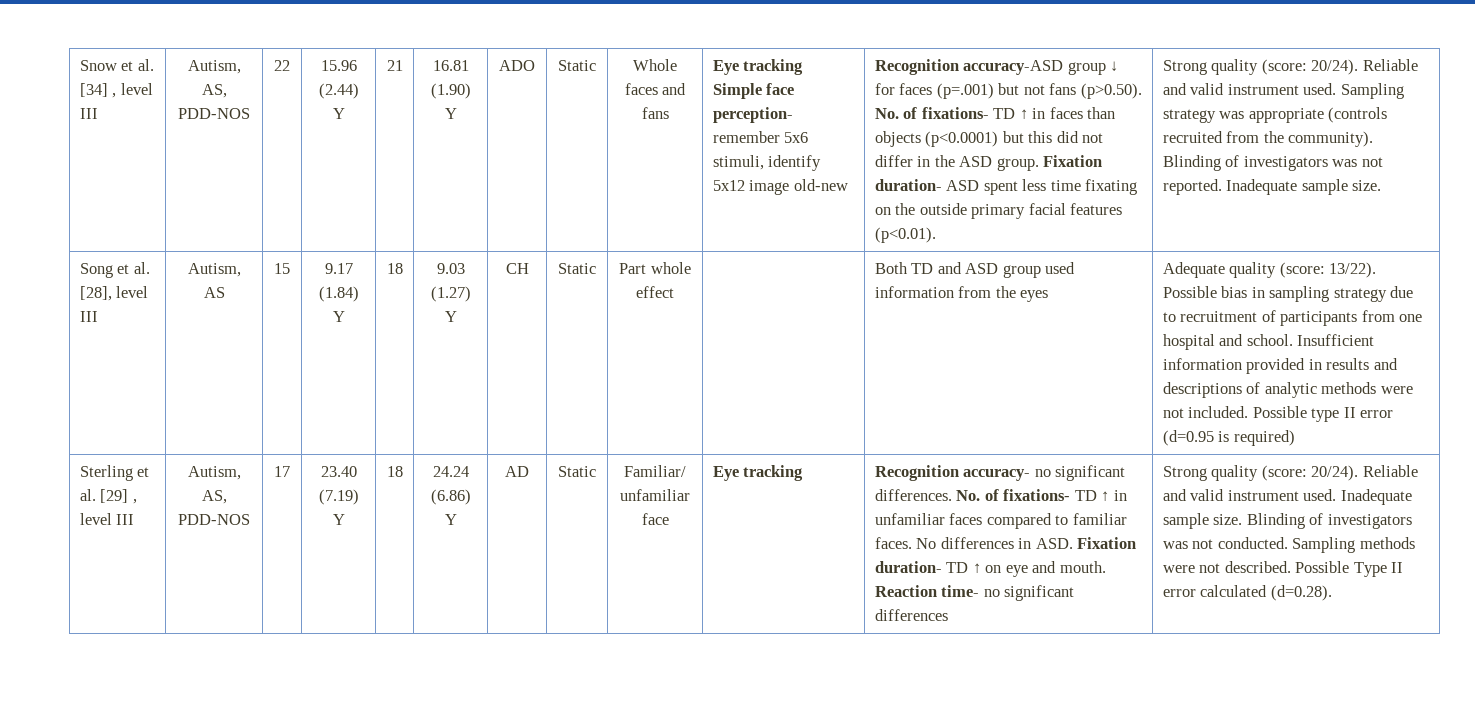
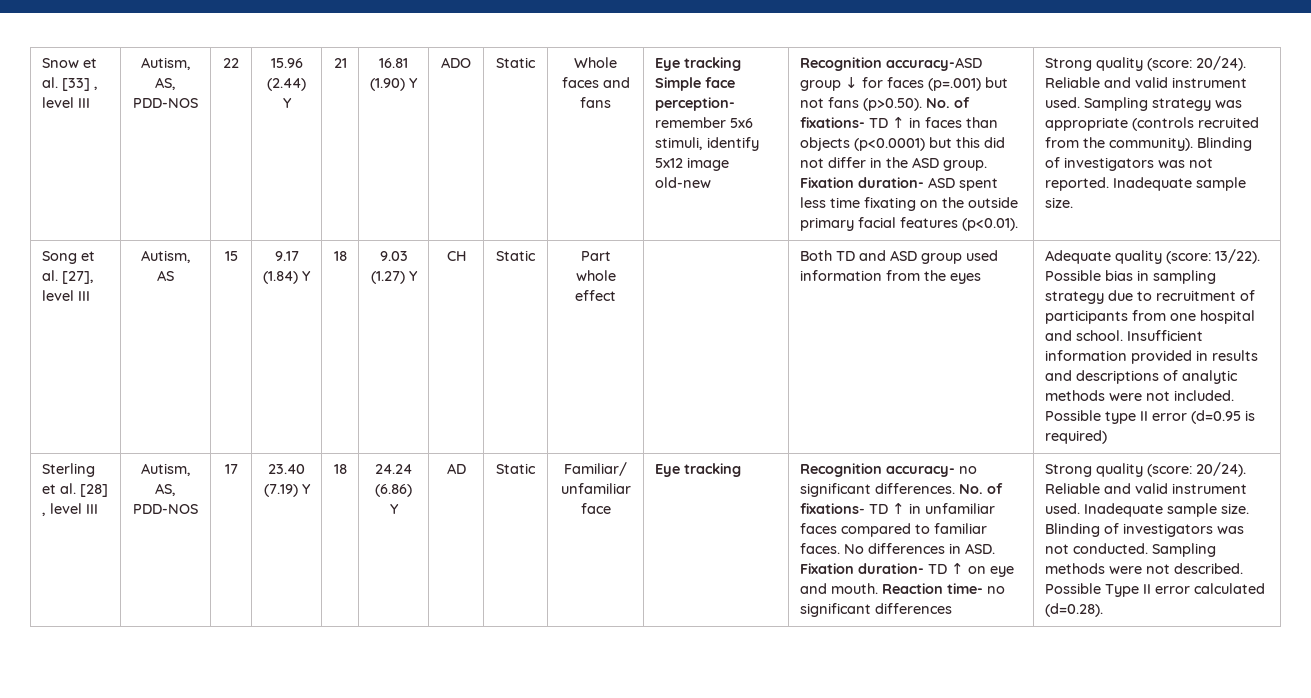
[79,83,108,97] [34] -> [61,78,90,91] [33]
[79,286,112,301] [28], -> [61,271,94,284] [27],
[100,489,129,503] [29] -> [79,484,108,497] [28]

